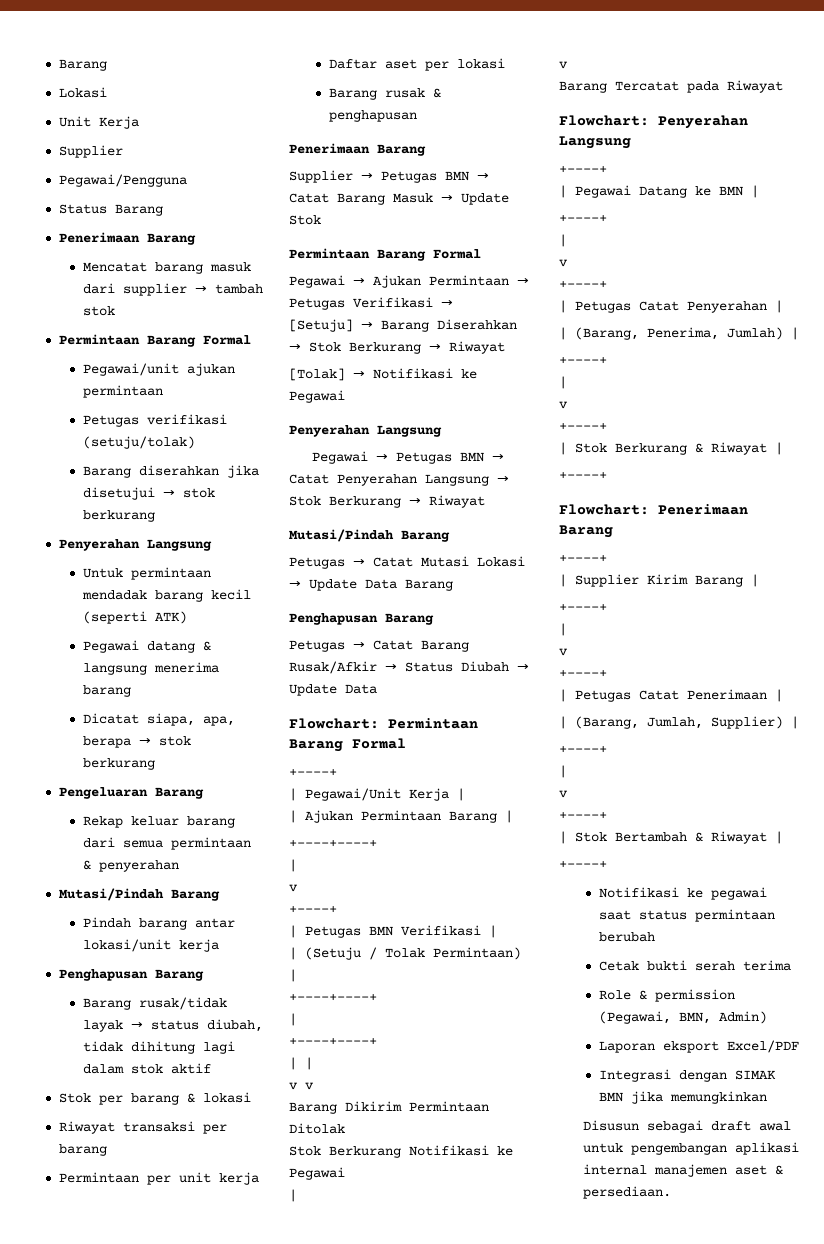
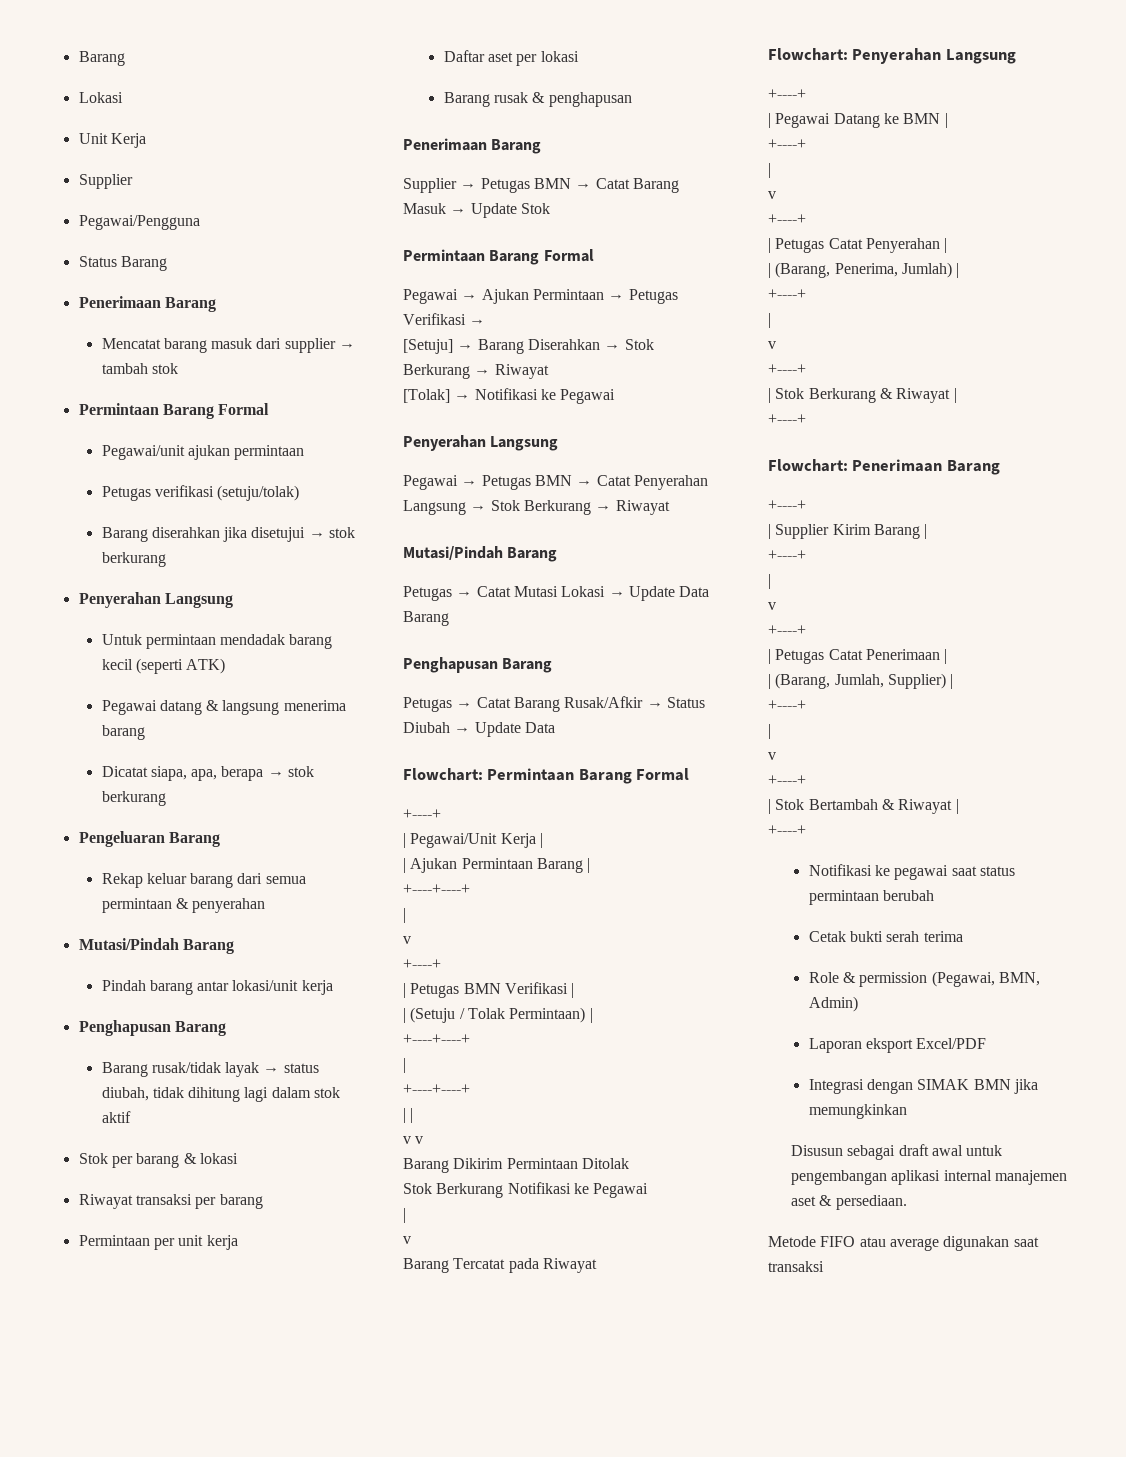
(672, 1192) none -> [768,1236,1039,1251] [768,1261,824,1272] // Metode FIFO atau average digunakan saat transaksi

